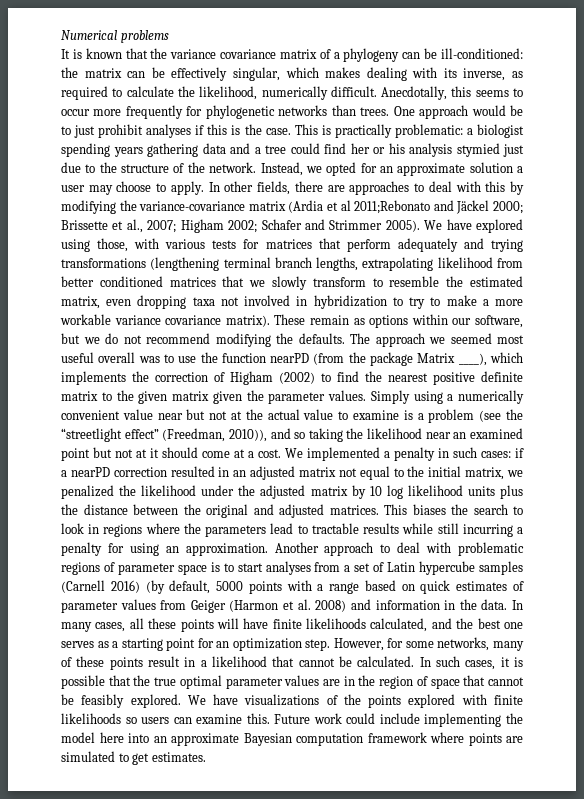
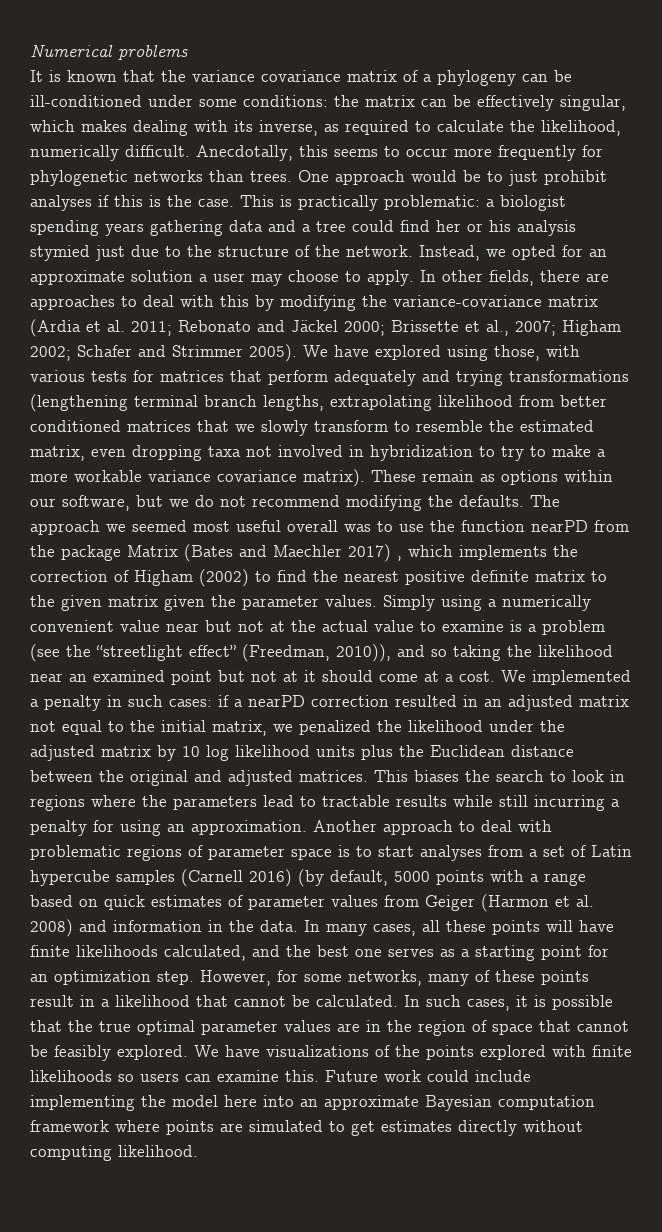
[441,48,524,59] ill-conditioned: -> [30,95,328,107] ill-conditioned under some conditions:
[340,200,431,214] al 2011;Rebonato -> [107,320,251,336] al. 2011; Rebonato
[313,353,345,365] (from -> [594,520,629,532] from
[458,353,487,366] ____), -> [184,544,402,562] (Bates and Maechler 2017) ,
(78, 509) none -> [430,745,505,757] Euclidean
[151,752,206,762] estimates. -> [381,1120,583,1136] [30,1145,198,1161] estimates directly without computing likelihood.

